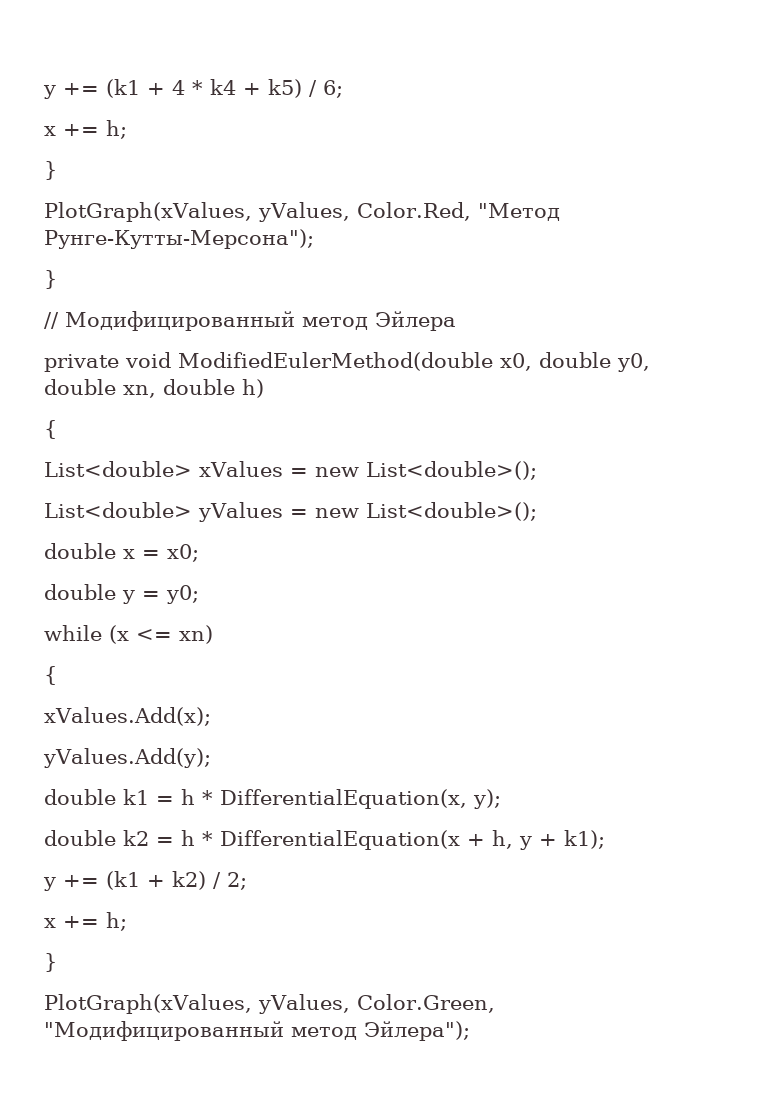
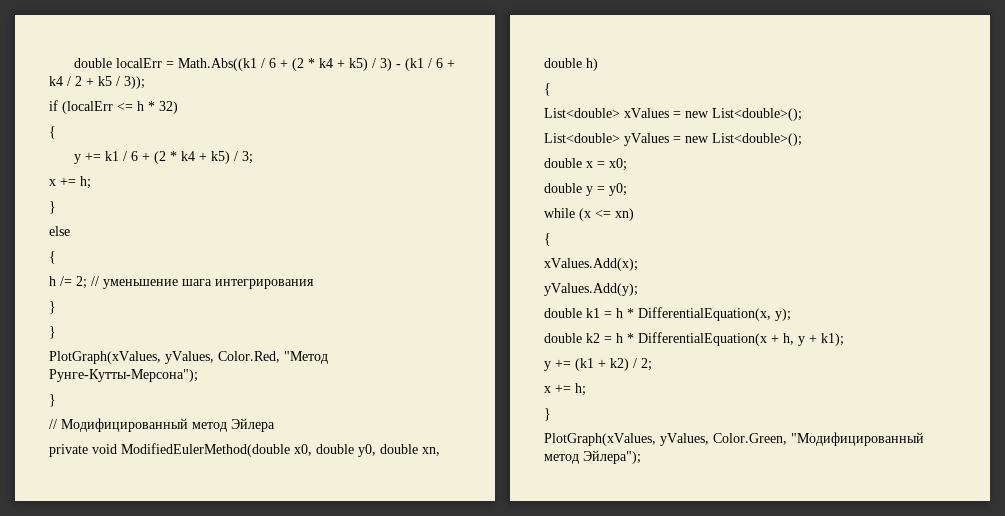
[43,79,343,99] [44,120,127,139] y += (k1 + 4 * k4 + k5) / 6; // x += h; -> [74,58,456,71] [49,76,145,89] [49,100,178,114] [49,126,56,139] [74,151,254,164] [49,176,91,189] [49,201,56,214] [49,226,70,236] [49,251,56,264] [49,276,314,289] [49,301,56,314] double localErr = Math.Abs((k1 / 6 + (2 * k4 + k5) / 3) - (k1 / 6 + k4 / 2 + k5 / 3)); // if (localErr <= h * 32) // { // y += k1 / 6 + (2 * k4 + k5) / 3; // x += h; // } // else // { // h /= 2; // уменьшение шага интегрирования // }

